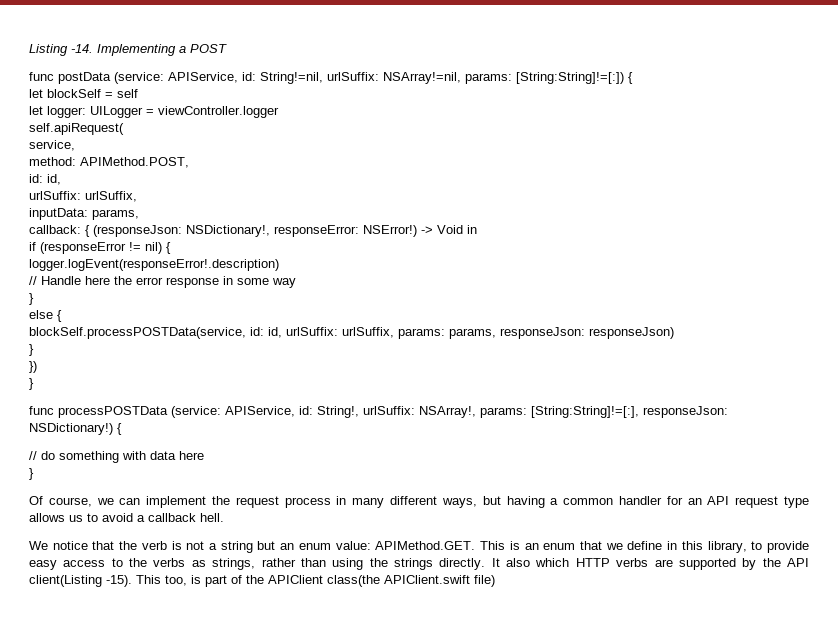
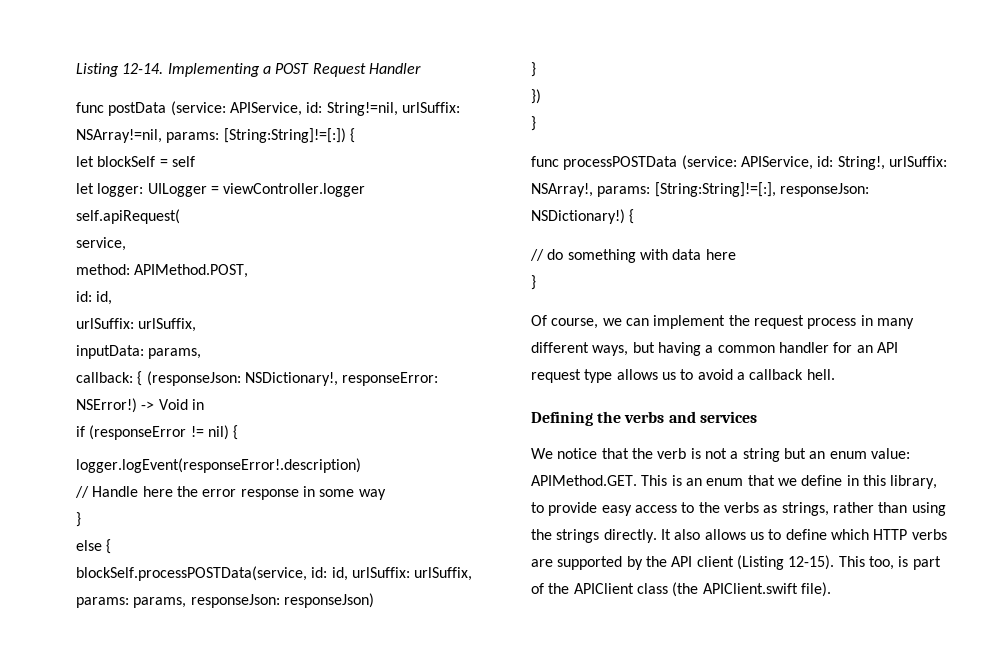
[71,44,93,53] -14. -> [122,63,164,74] 12-14.
(227, 48) none -> [312,63,421,77] Request Handler
(224, 517) none -> [531,411,757,426] // Defining the verbs and services
(531, 562) none -> [704,529,827,540] allows us to define
[29,575,132,587] client(Listing -15). -> [696,555,835,570] client (Listing 12-15).
[327,575,495,587] class(the APIClient.swift file) -> [636,582,831,597] class (the APIClient.swift file).

